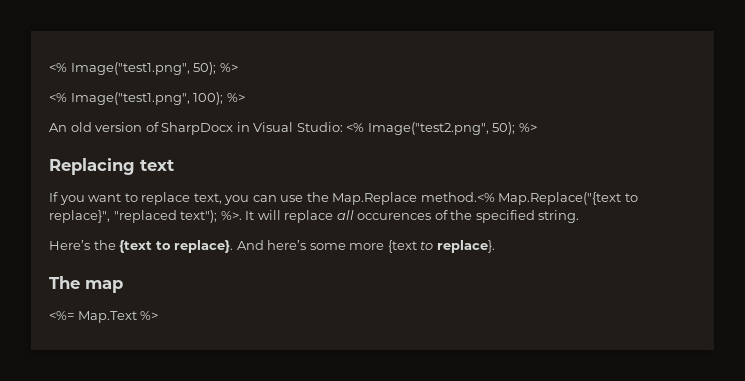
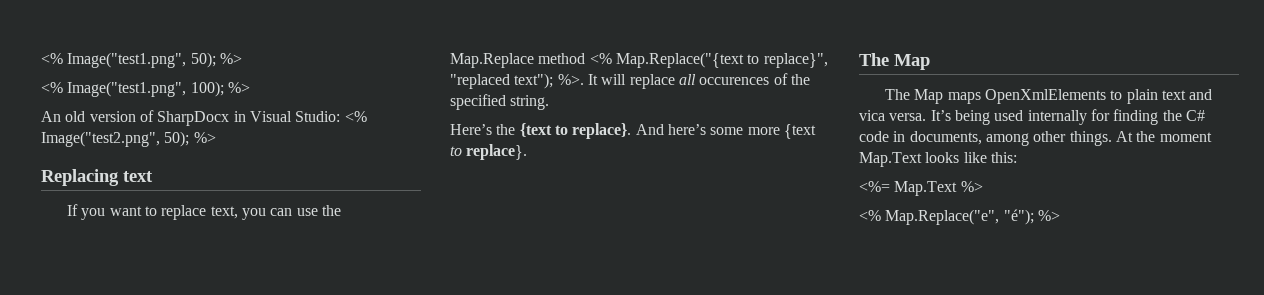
[420,192,495,202] method.<% -> [538,53,612,64] method <%
[85,280,123,293] map -> [894,54,930,70] [885,89,1213,104] [859,109,1205,125] [859,131,1212,146] [859,152,1017,167] Map // The Map maps OpenXmlElements to plain text and vica versa. It’s being used internally for finding the C# code in documents, among other things. At the moment Map.Text looks like this:
(159, 315) none -> [859,209,1060,225] // <% Map.Replace("e", "é"); %>

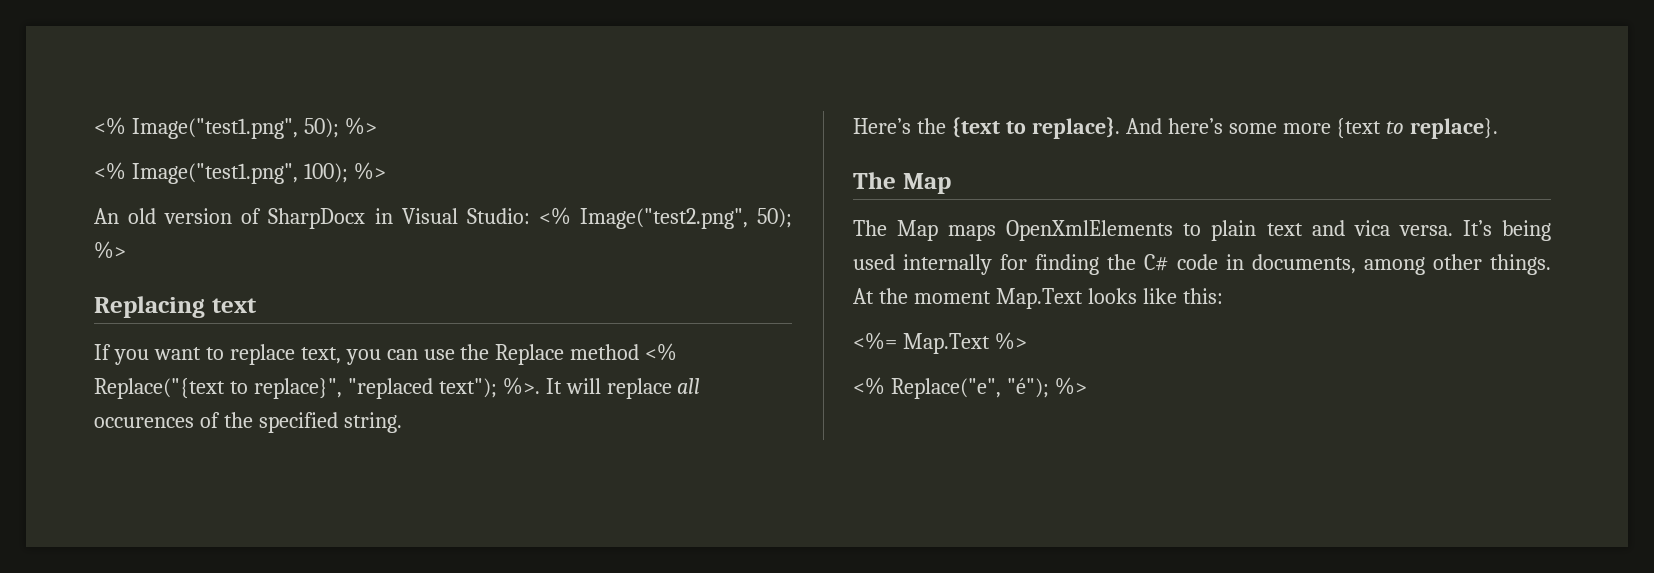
[450,53,534,68] Map.Replace -> [495,344,565,365] Replace
[615,52,744,68] Map.Replace("{text -> [94,378,225,399] Replace("{text
[885,209,1000,225] Map.Replace("e", -> [890,378,1001,399] Replace("e",

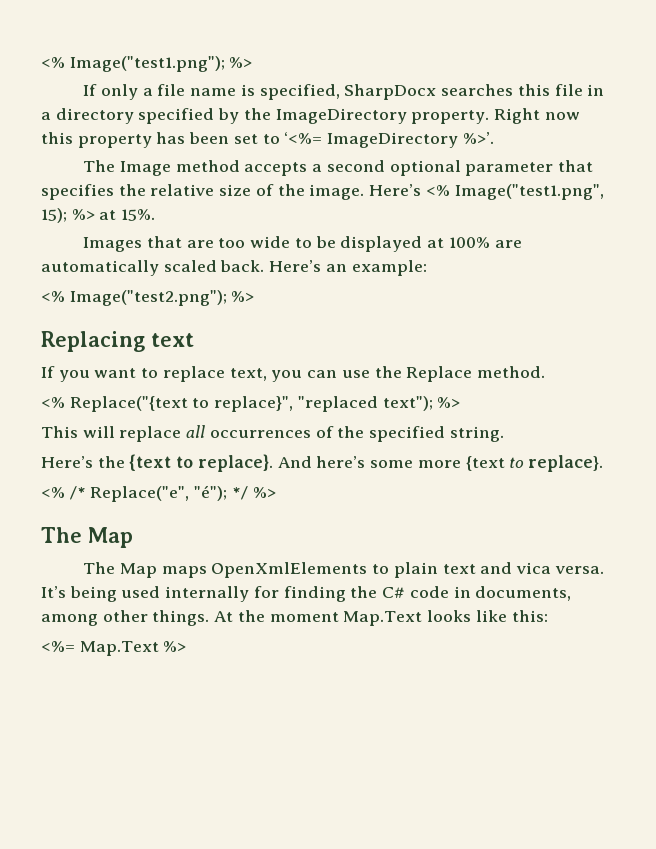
[94,117,377,139] [94,162,386,184] [94,207,793,229] <% Image("test1.png", 50); %> // <% Image("test1.png", 100); %> // An old version of SharpDocx in Visual Studio: <% Image("test2.png", 50); -> [41,56,253,72] [83,84,605,100] [41,108,580,124] [41,132,494,148] [83,160,594,176] [41,184,604,200] [41,208,156,223] [83,236,522,252] [41,260,427,276] [41,290,227,306] <% Image("test1.png"); %> // If only a file name is specified, SharpDocx searches this file in a directory specified by the ImageDirectory property. Right now this property has been set to ‘<%= ImageDirectory %>’. // The Image method accepts a second optional parameter that specifies the relative size of the image. Here’s <% Image("test1.png", 15); %> at 15%. // Images that are too wide to be displayed at 100% are automatically scaled back. Here’s an example: // <% Image("test2.png");
[570,344,640,360] method -> [476,366,545,378] method. //
[502,377,562,395] %>. It -> [437,397,461,408] [41,426,78,438] %> // This
[94,417,194,428] occurences -> [209,430,311,438] occurrences
(1499, 128) none -> [41,485,276,502] // <% /* Replace("e", "é"); */ %>
[853,377,1087,399] // <% Replace("e", "é"); %> -> (187, 646) none

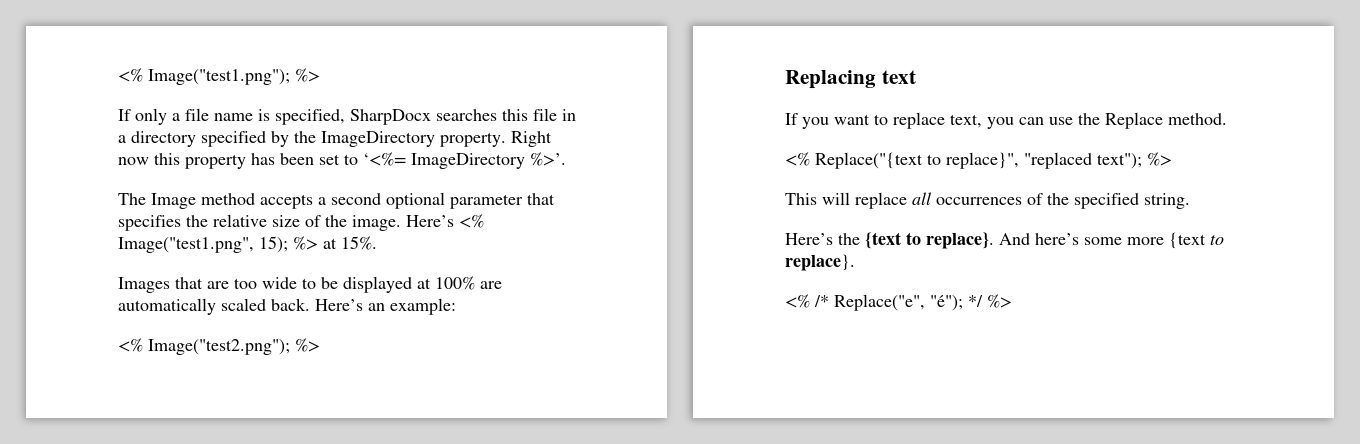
[41,527,133,548] [83,562,604,578] [41,586,572,602] [41,610,548,626] [41,641,187,656] // The Map // The Map maps OpenXmlElements to plain text and vica versa. It’s being used internally for finding the C# code in documents, among other things. At the moment Map.Text looks like this: // <%= Map.Text %> -> (1012, 301) none

